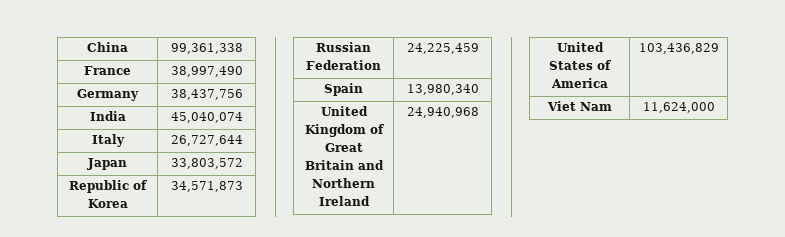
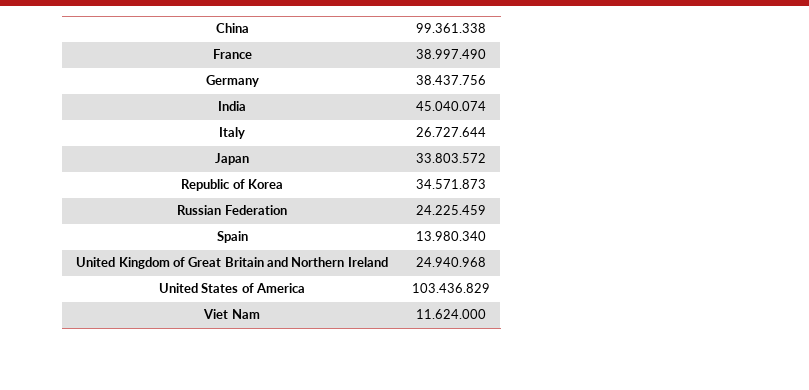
[170,43,243,54] 99,361,338 -> [415,23,486,33] 99.361.338
[170,66,243,77] 38,997,490 -> [415,49,486,59] 38.997.490
[170,89,243,100] 38,437,756 -> [415,75,486,85] 38.437.756
[170,112,243,123] 45,040,074 -> [415,101,486,111] 45.040.074
[170,135,243,146] 26,727,644 -> [415,127,486,137] 26.727.644
[170,158,243,169] 33,803,572 -> [415,153,486,163] 33.803.572
[170,181,243,192] 34,571,873 -> [415,179,486,189] 34.571.873
[406,43,479,54] 24,225,459 -> [415,205,486,215] 24.225.459
[406,84,479,95] 13,980,340 -> [415,231,486,241] 13.980.340
[406,107,479,118] 24,940,968 -> [415,257,486,267] 24.940.968
[638,43,719,54] 103,436,829 -> [411,283,490,293] 103.436.829
[642,102,715,113] 11,624,000 -> [415,309,486,319] 11.624.000

